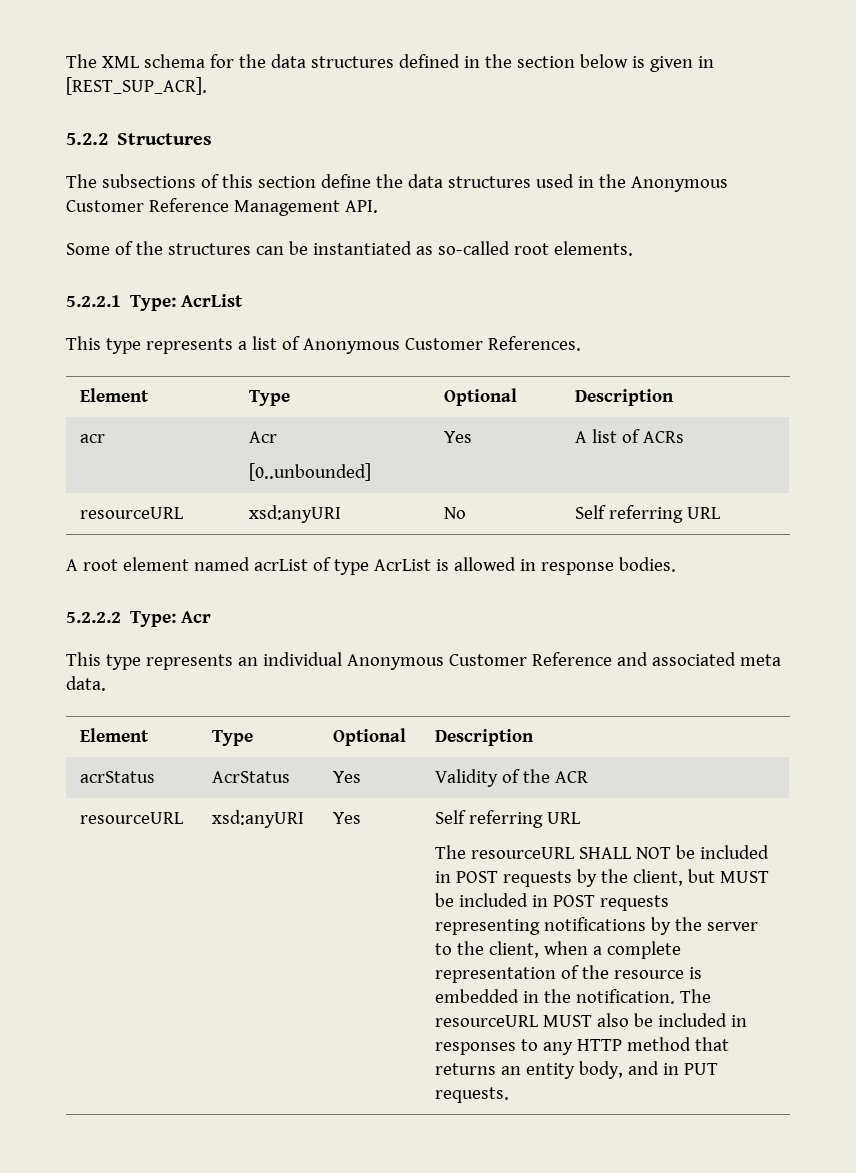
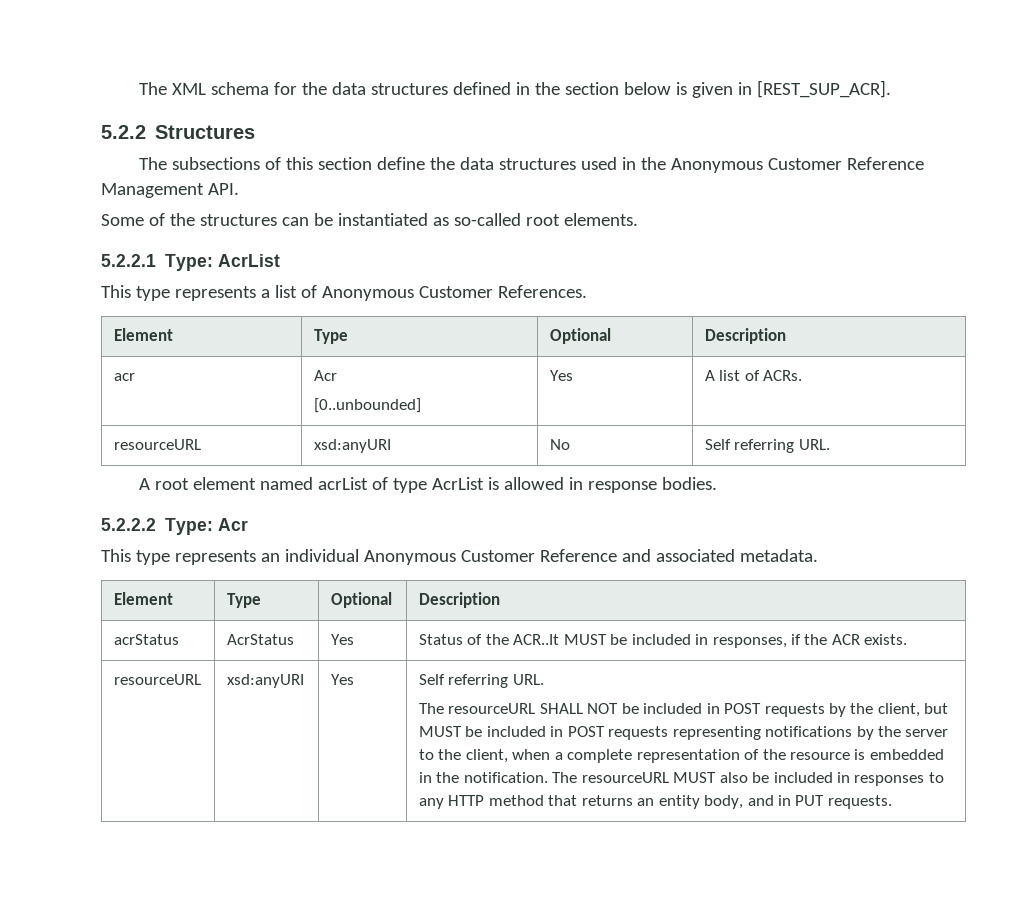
[643,431,685,443] ACRs -> [763,370,803,381] ACRs.
[687,507,721,519] URL -> [798,439,830,450] URL.
[739,654,781,666] [66,676,106,691] meta data. -> [739,549,818,562] metadata.
[435,769,551,787] Validity of the -> [418,634,828,648] Status of the ACR..It MUST be included in responses, if the
(589, 777) none -> [864,634,908,645] exists.
[547,812,581,824] URL -> [512,674,544,685] URL.

